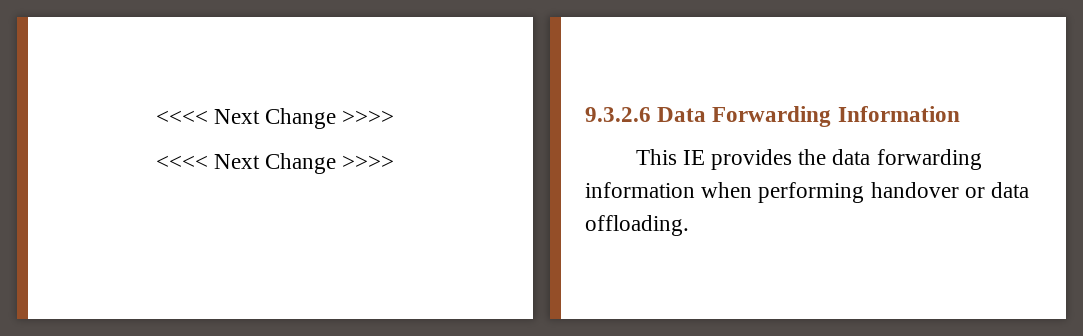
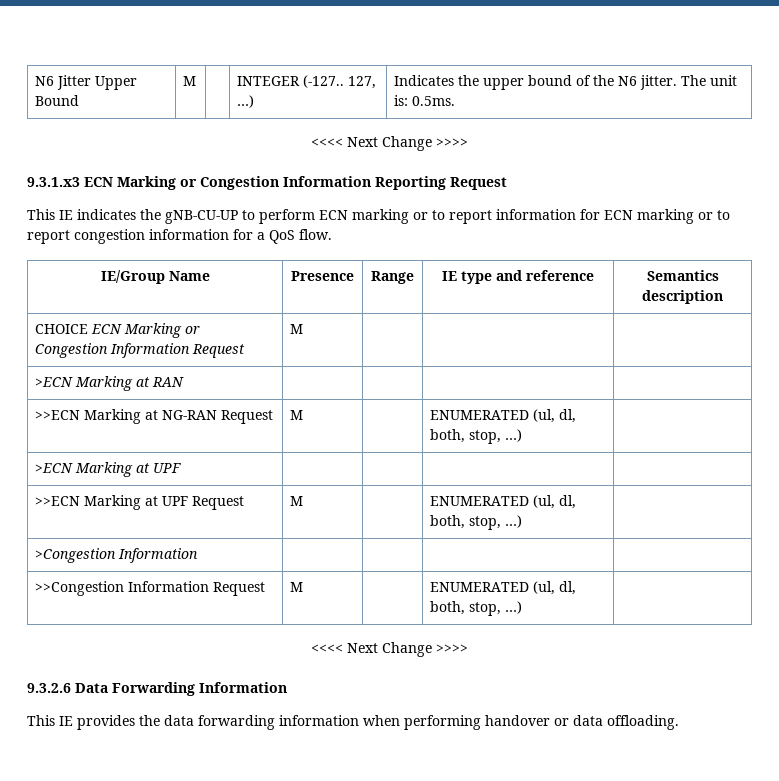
[155,108,395,129] <<<< Next Change >>>> -> [35,75,138,90] [35,95,80,106] [183,76,197,86] [237,75,377,89] [237,95,255,108] [394,75,738,90] [394,95,456,106] [311,136,468,151] [27,176,507,190] [27,209,730,224] [27,229,332,244] [100,270,210,284] [291,271,354,281] [371,271,414,284] [442,270,594,284] [646,270,719,281] [642,290,723,304] [35,323,201,338] [35,343,246,358] [290,324,304,334] [35,376,185,391] [35,409,274,424] [290,410,304,420] [430,409,577,423] [430,429,523,444] [35,462,182,477] [35,495,245,510] [290,496,304,506] [430,495,577,509] [430,515,523,530] [35,548,199,563] [35,581,266,596] [290,582,304,592] [430,581,577,595] [430,601,523,616] N6 Jitter Upper Bound | M | | INTEGER (-127.. 127, …) | Indicates the upper bound of the N6 jitter. The unit is: 0.5ms. // <<<< Next Change >>>> // 9.3.1.x3 ECN Marking or Congestion Information Reporting Request // This IE indicates the gNB-CU-UP to perform ECN marking or to report information for ECN marking or to report congestion information for a QoS flow. // IE/Group Name | Presence | Range | IE type and reference | Semantics description // CHOICE ECN Marking or Congestion Information Request | M | | | // >ECN Marking at RAN | | | | // >>ECN Marking at NG-RAN Request | M | | ENUMERATED (ul, dl, both, stop, …) | // >ECN Marking at UPF | | | | // >>ECN Marking at UPF Request | M | | ENUMERATED (ul, dl, both, stop, …) | // >Congestion Information | | | | // >>Congestion Information Request | M | | ENUMERATED (ul, dl, both, stop, …) |

